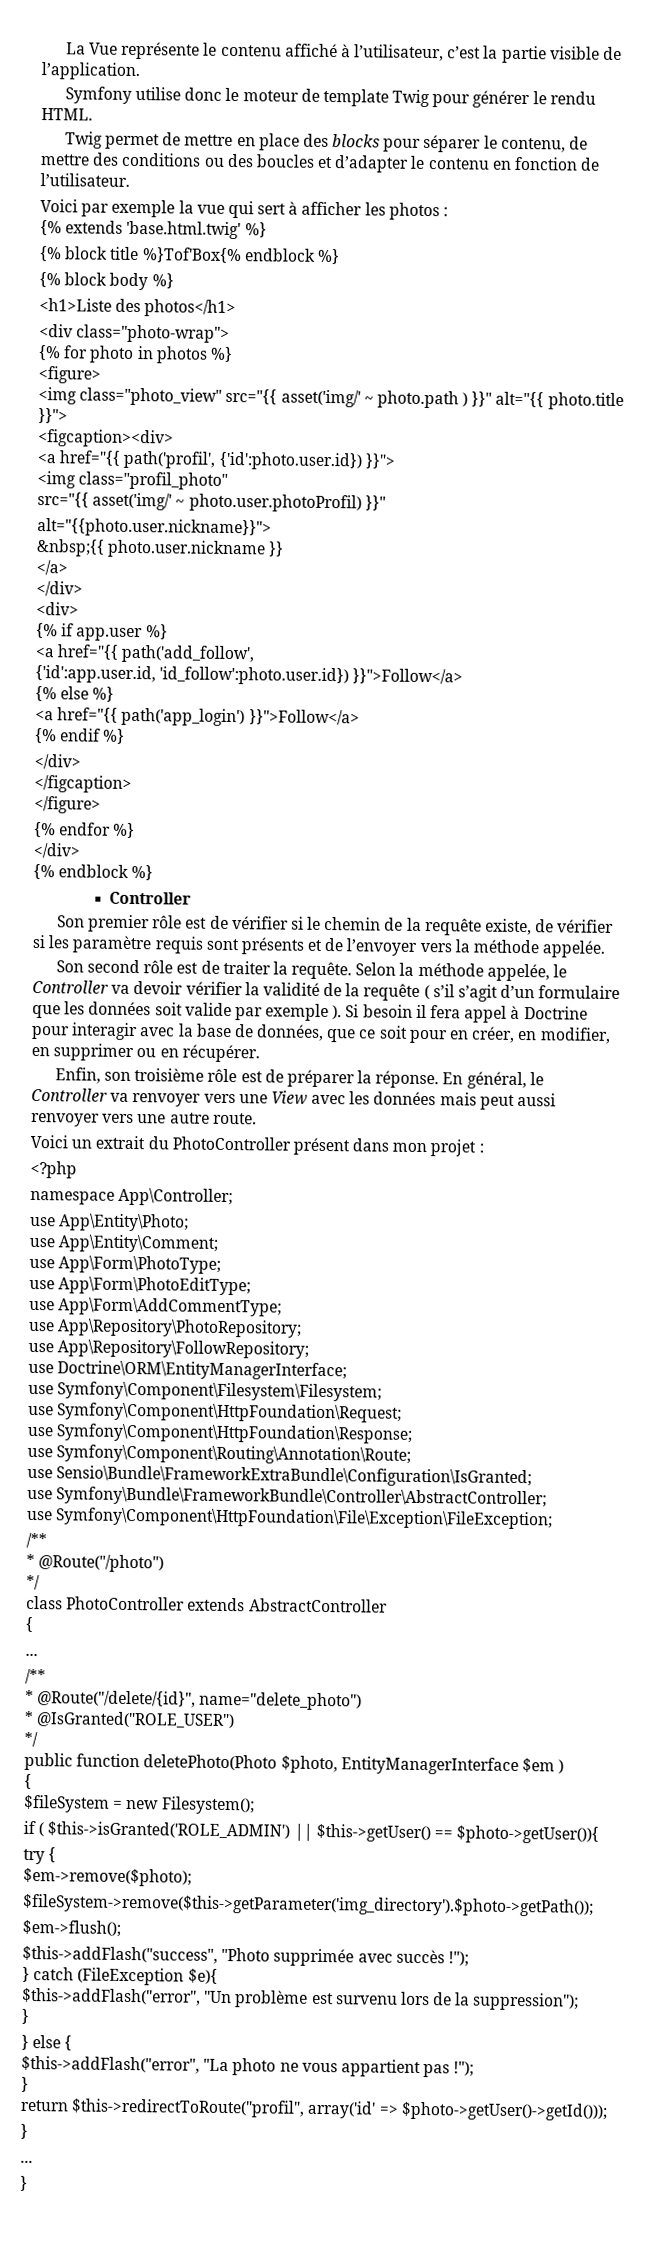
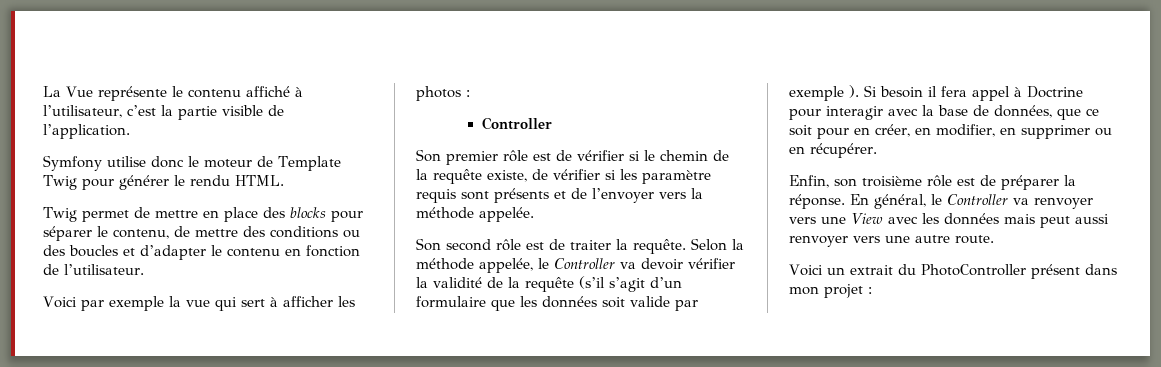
[322,88,389,107] template -> [278,156,341,171] Template
[40,220,267,240] [39,246,340,265] [39,272,174,291] [39,298,237,318] [39,324,231,343] [38,345,233,364] [38,366,101,384] [38,387,624,411] [38,408,68,424] [38,429,174,448] [37,450,396,471] [37,471,229,490] [37,492,386,513] [37,518,272,538] [36,539,285,559] [36,560,68,576] [36,581,83,597] [36,602,79,616] [36,622,168,642] [35,644,256,664] [35,664,464,686] [35,685,115,702] [35,707,360,727] [35,727,126,744] [34,753,81,770] [34,774,132,793] [34,795,101,814] [34,821,136,839] [33,842,80,859] [33,863,154,881] // {% extends 'base.html.twig' %} // {% block title %}Tof'Box{% endblock %} // {% block body %} // <h1>Liste des photos</h1> // <div class="photo-wrap"> // {% for photo in photos %} // <figure> // <img class="photo_view" src="{{ asset('img/' ~ photo.path ) }}" alt="{{ photo.title }}"> // <figcaption><div> // <a href="{{ path('profil', {'id':photo.user.id}) }}"> // <img class="profil_photo" // src="{{ asset('img/' ~ photo.user.photoProfil) }}" // alt="{{photo.user.nickname}}"> // &nbsp;{{ photo.user.nickname }} // </a> // </div> // <div> // {% if app.user %} // <a href="{{ path('add_follow', // {'id':app.user.id, 'id_follow':photo.user.id}) }}">Follow</a> // {% else %} // <a href="{{ path('app_login') }}">Follow</a> // {% endif %} // </div> // </figcaption> // </figure> // {% endfor %} // </div> // {% endblock %} -> (470, 93) none
[423,984,455,1000] ( s’il -> [579,276,605,289] (s’il
[30,1160,77,1179] [30,1187,234,1207] [30,1213,190,1232] [29,1234,219,1253] [29,1255,222,1274] [29,1276,252,1296] [29,1297,283,1317] [28,1318,303,1338] [28,1339,310,1359] [28,1360,348,1381] [28,1381,383,1402] [28,1402,403,1423] [27,1423,413,1444] [27,1444,412,1465] [27,1465,533,1488] [27,1486,548,1509] [27,1507,554,1530] [26,1532,47,1549] [26,1553,165,1573] [26,1574,40,1591] [26,1595,388,1613] [25,1616,34,1633] [25,1652,38,1657] [25,1668,46,1685] [25,1689,363,1711] [24,1710,236,1729] [24,1731,38,1748] [24,1752,565,1776] [24,1773,32,1790] [23,1794,255,1815] [23,1820,600,1844] [23,1847,57,1865] [23,1867,192,1887] [22,1893,594,1917] [22,1919,121,1937] [22,1945,469,1967] [22,1966,218,1986] [22,1987,580,2011] [21,2008,29,2024] [21,2034,73,2051] [21,2055,475,2078] [21,2076,29,2092] [20,2098,608,2121] [20,2123,28,2139] [20,2159,33,2164] [20,2175,28,2191] // <?php // namespace App\Controller; // use App\Entity\Photo; // use App\Entity\Comment; // use App\Form\PhotoType; // use App\Form\PhotoEditType; // use App\Form\AddCommentType; // use App\Repository\PhotoRepository; // use App\Repository\FollowRepository; // use Doctrine\ORM\EntityManagerInterface; // use Symfony\Component\Filesystem\Filesystem; // use Symfony\Component\HttpFoundation\Request; // use Symfony\Component\HttpFoundation\Response; // use Symfony\Component\Routing\Annotation\Route; // use Sensio\Bundle\FrameworkExtraBundle\Configuration\IsGranted; // use Symfony\Bundle\FrameworkBundle\Controller\AbstractController; // use Symfony\Component\HttpFoundation\File\Exception\FileException; // /** // * @Route("/photo") // */ // class PhotoController extends AbstractController // { // ... // /** // * @Route("/delete/{id}", name="delete_photo") // * @IsGranted("ROLE_USER") // */ // public function deletePhoto(Photo $photo, EntityManagerInterface $em ) // { // $fileSystem = new Filesystem(); // if ( $this->isGranted('ROLE_ADMIN') || $this->getUser() == $photo->getUser()){ // try { // $em->remove($photo); // $fileSystem->remove($this->getParameter('img_directory').$photo->getPath()); // $em->flush(); // $this->addFlash("success", "Photo supprimée avec succès !"); // } catch (FileException $e){ // $this->addFlash("error", "Un problème est survenu lors de la suppression"); // } // } else { // $this->addFlash("error", "La photo ne vous appartient pas !"); // } // return $this->redirectToRoute("profil", array('id' => $photo->getUser()->getId())); // } // ... // } -> (872, 290) none

